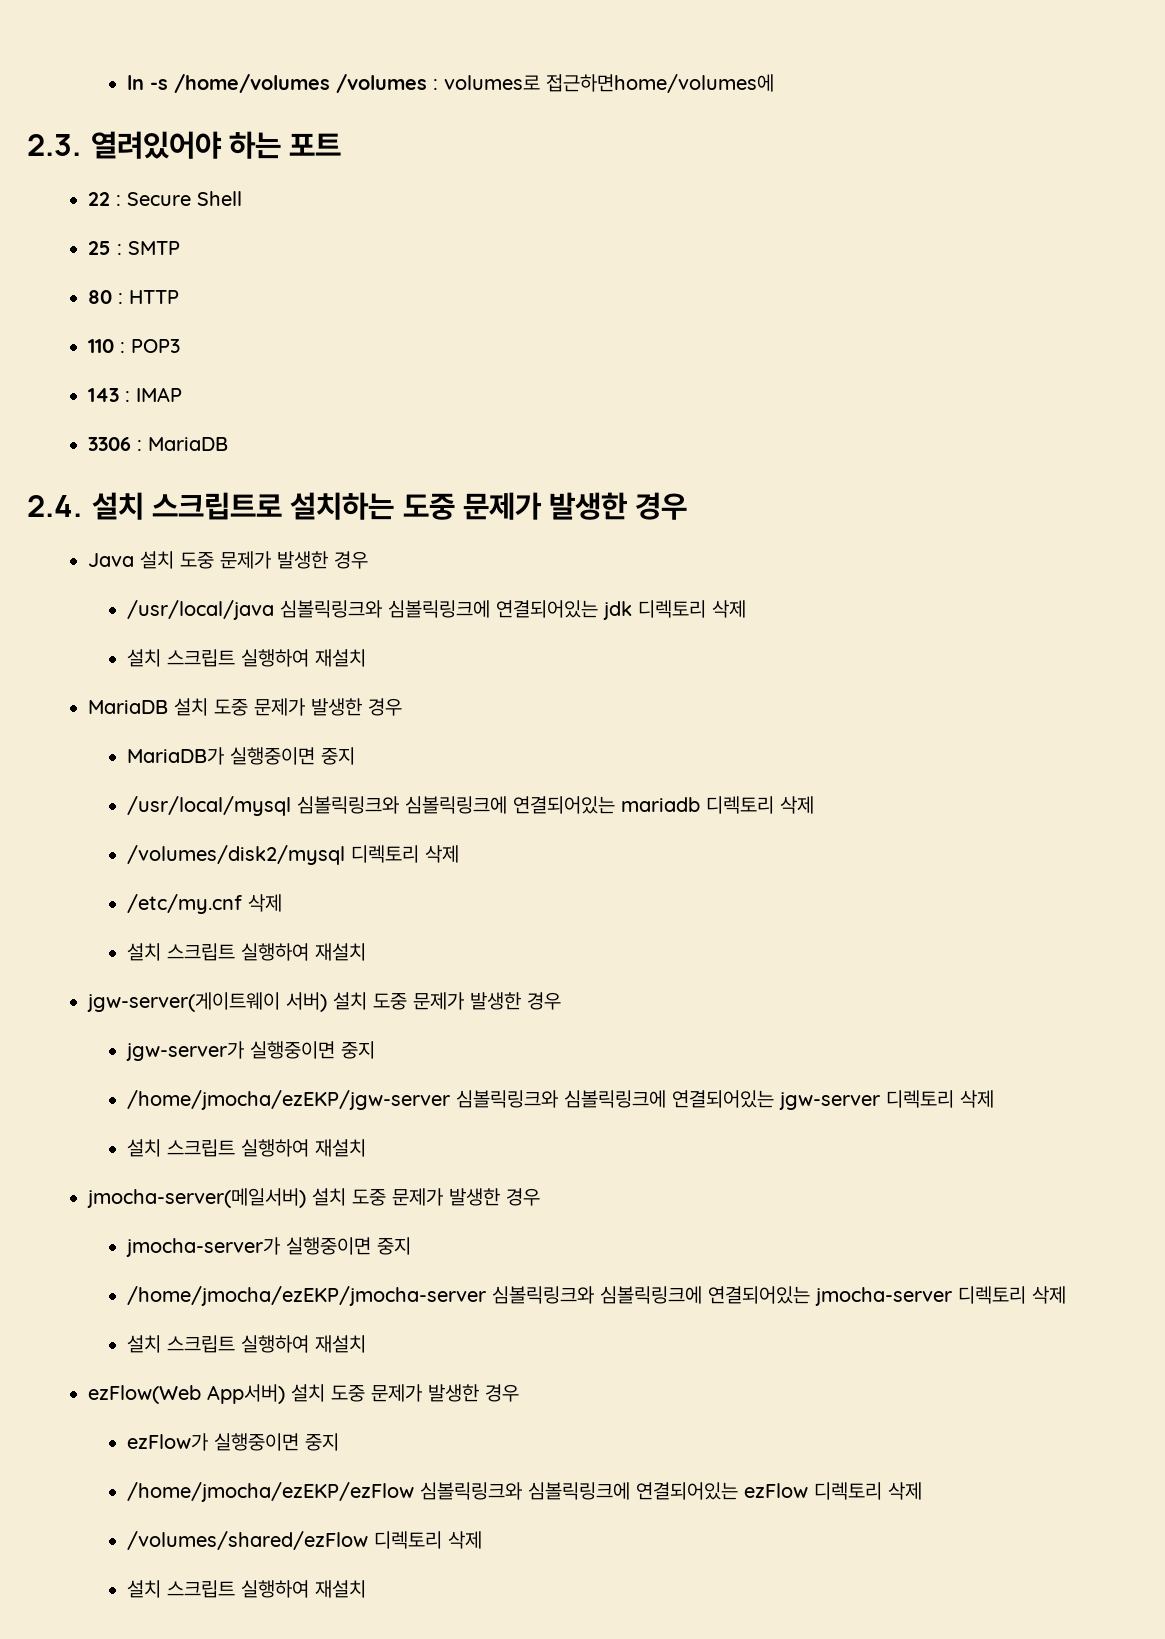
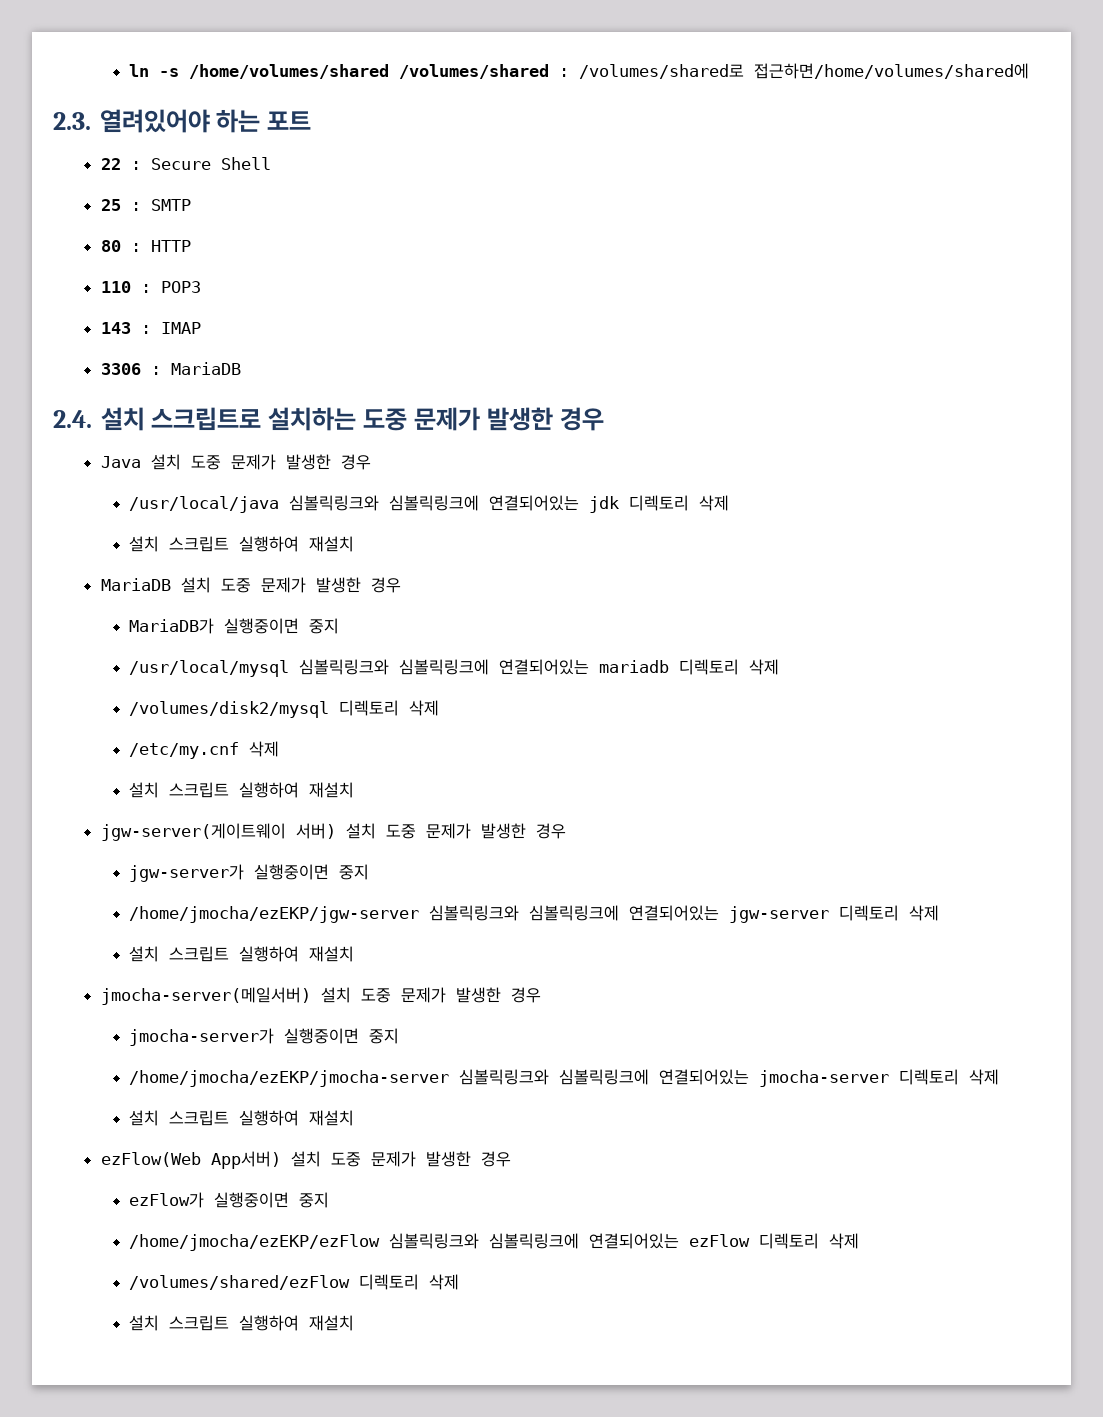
[173,74,774,93] /home/volumes /volumes : volumes로 접근하면home/volumes에 -> [189,63,1030,79] /home/volumes/shared /volumes/shared : /volumes/shared로 접근하면/home/volumes/shared에

